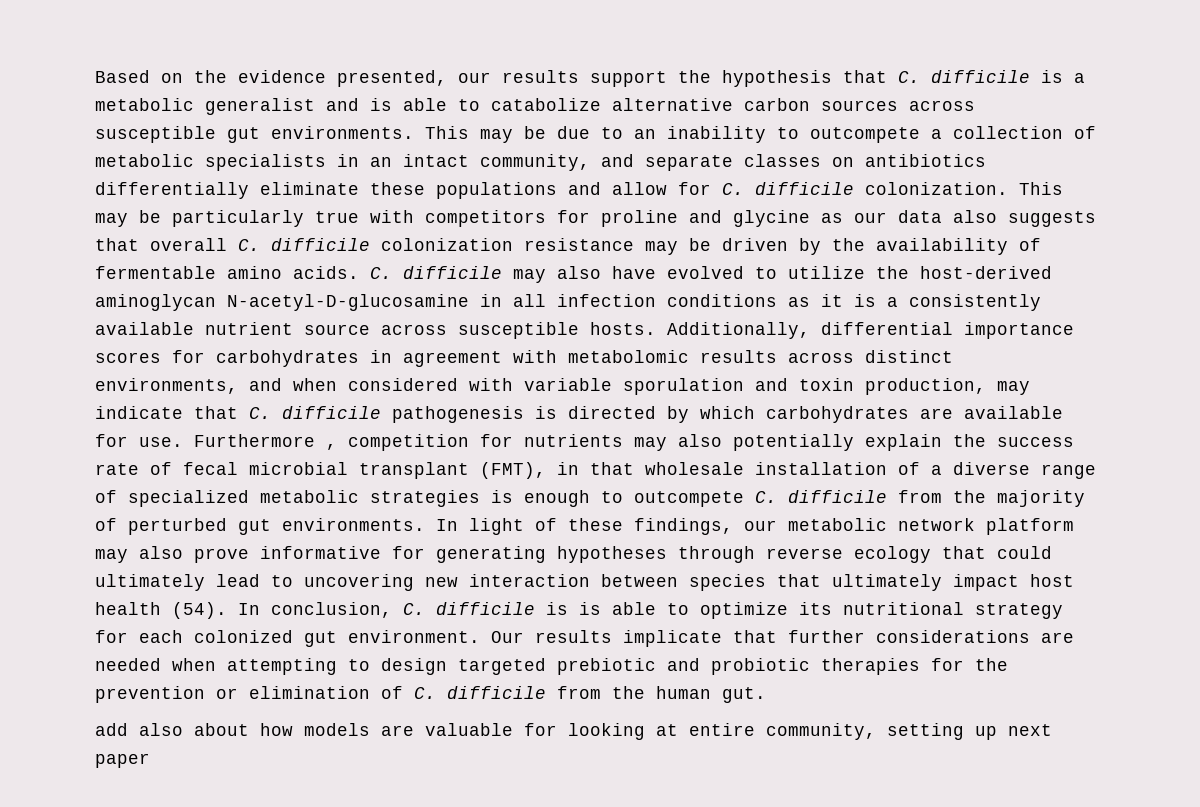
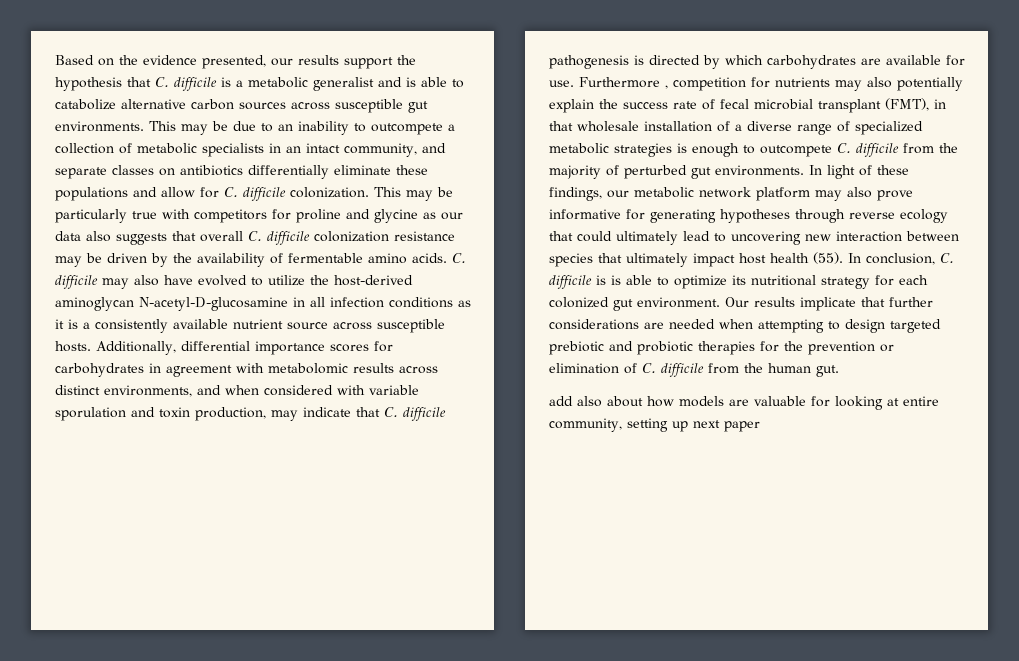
[172,602,227,619] (54). -> [813,252,843,264] (55).

